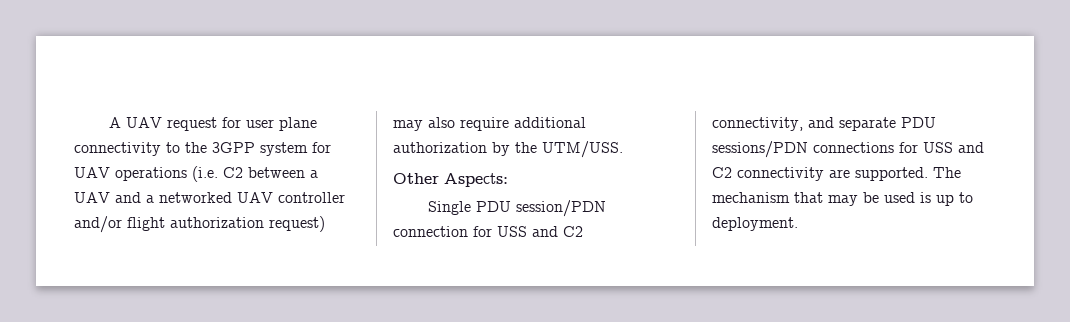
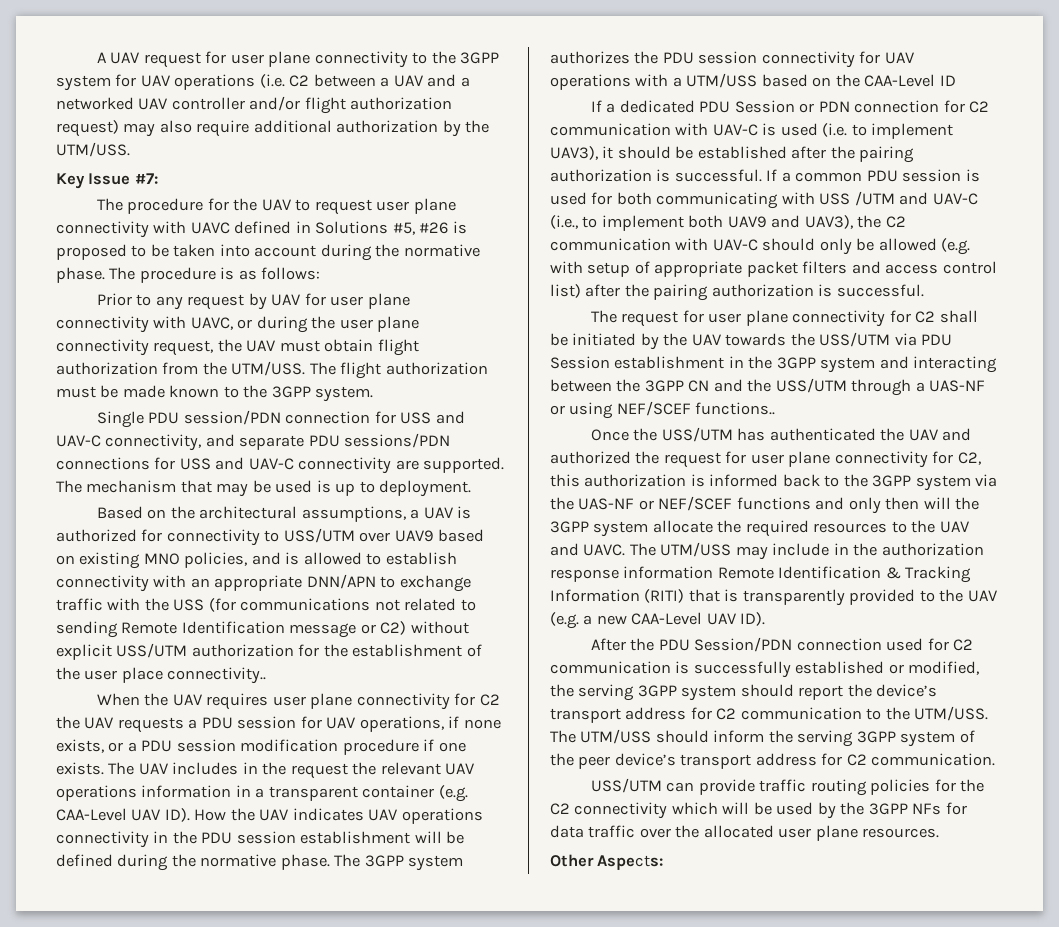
[393,173,508,187] Other Aspects: -> [56,173,158,189] [96,198,456,215] [56,221,467,238] [56,244,480,261] [56,267,321,283] [96,293,410,310] [56,316,420,333] [56,339,419,356] [56,361,488,379] [56,385,374,402] Key Issue #7: // The procedure for the UAV to request user plane connectivity with UAVC defined in Solutions #5, #26 is proposed to be taken into account during the normative phase. The procedure is as follows: // Prior to any request by UAV for user plane connectivity with UAVC, or during the user plane connectivity request, the UAV must obtain flight authorization from the UTM/USS. The flight authorization must be made known to the 3GPP system.
[563,226,583,237] C2 -> [56,435,101,447] UAV-C
[712,167,732,178] C2 -> [248,458,294,470] UAV-C
(798, 224) none -> [96,506,472,522] [56,528,485,546] [56,552,457,569] [56,574,471,592] [56,598,476,612] [56,621,469,638] [56,643,482,660] [56,667,267,684] [96,693,500,710] [56,716,501,733] [56,739,466,755] [56,762,475,779] [56,785,468,802] [56,808,483,824] [56,831,465,848] [56,854,464,871] [550,51,914,68] [550,73,956,90] [590,100,989,113] [550,123,954,139] [550,146,915,163] [550,169,980,182] [550,191,978,209] [550,215,906,231] [550,238,971,255] [550,261,997,277] [550,284,924,301] [590,310,978,327] [550,332,953,350] [550,356,998,373] [550,378,986,396] [550,401,776,419] [590,427,972,442] [550,451,981,468] [550,474,998,491] [550,496,980,514] [550,520,969,537] [550,542,984,560] [550,566,972,583] [550,589,997,606] [550,612,766,629] [590,637,974,652] [550,661,980,678] [550,684,938,701] [550,706,989,723] [550,729,975,747] [550,753,996,769] [590,778,985,796] [550,802,967,819] [550,825,940,841] [550,854,664,870] // Based on the architectural assumptions, a UAV is authorized for connectivity to USS/UTM over UAV9 based on existing MNO policies, and is allowed to establish connectivity with an appropriate DNN/APN to exchange traffic with the USS (for communications not related to sending Remote Identification message or C2) without explicit USS/UTM authorization for the establishment of the user place connectivity.. // When the UAV requires user plane connectivity for C2 the UAV requests a PDU session for UAV operations, if none exists, or a PDU session modification procedure if one exists. The UAV includes in the request the relevant UAV operations information in a transparent container (e.g. CAA-Level UAV ID). How the UAV indicates UAV operations connectivity in the PDU session establishment will be defined during the normative phase. The 3GPP system authorizes the PDU session connectivity for UAV operations with a UTM/USS based on the CAA-Level ID // If a dedicated PDU Session or PDN connection for C2 communication with UAV-C is used (i.e. to implement UAV3), it should be established after the pairing authorization is successful. If a common PDU session is used for both communicating with USS /UTM and UAV-C (i.e., to implement both UAV9 and UAV3), the C2 communication with UAV-C should only be allowed (e.g. with setup of appropriate packet filters and access control list) after the pairing authorization is successful. // The request for user plane connectivity for C2 shall be initiated by the UAV towards the USS/UTM via PDU Session establishment in the 3GPP system and interacting between the 3GPP CN and the USS/UTM through a UAS-NF or using NEF/SCEF functions.. // Once the USS/UTM has authenticated the UAV and authorized the request for user plane connectivity for C2, this authorization is informed back to the 3GPP system via the UAS-NF or NEF/SCEF functions and only then will the 3GPP system allocate the required resources to the UAV and UAVC. The UTM/USS may include in the authorization response information Remote Identification & Tracking Information (RITI) that is transparently provided to the UAV (e.g. a new CAA-Level UAV ID). // After the PDU Session/PDN connection used for C2 communication is successfully established or modified, the serving 3GPP system should report the device’s transport address for C2 communication to the UTM/USS. The UTM/USS should inform the serving 3GPP system of the peer device’s transport address for C2 communication. // USS/UTM can provide traffic routing policies for the C2 connectivity which will be used by the 3GPP NFs for data traffic over the allocated user plane resources. // Other Aspects:

